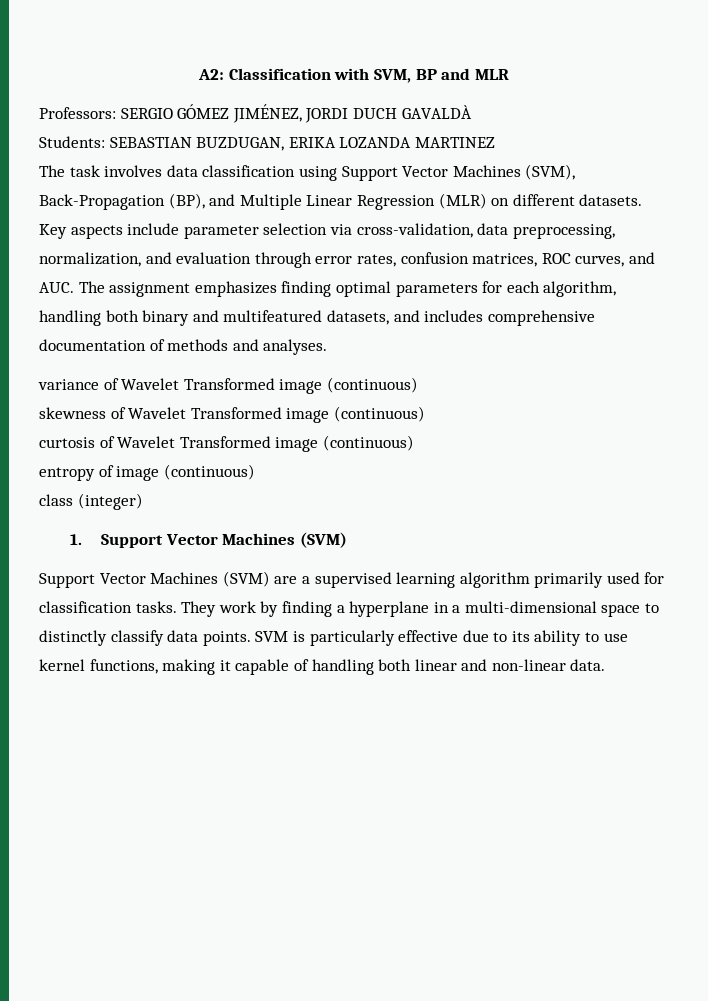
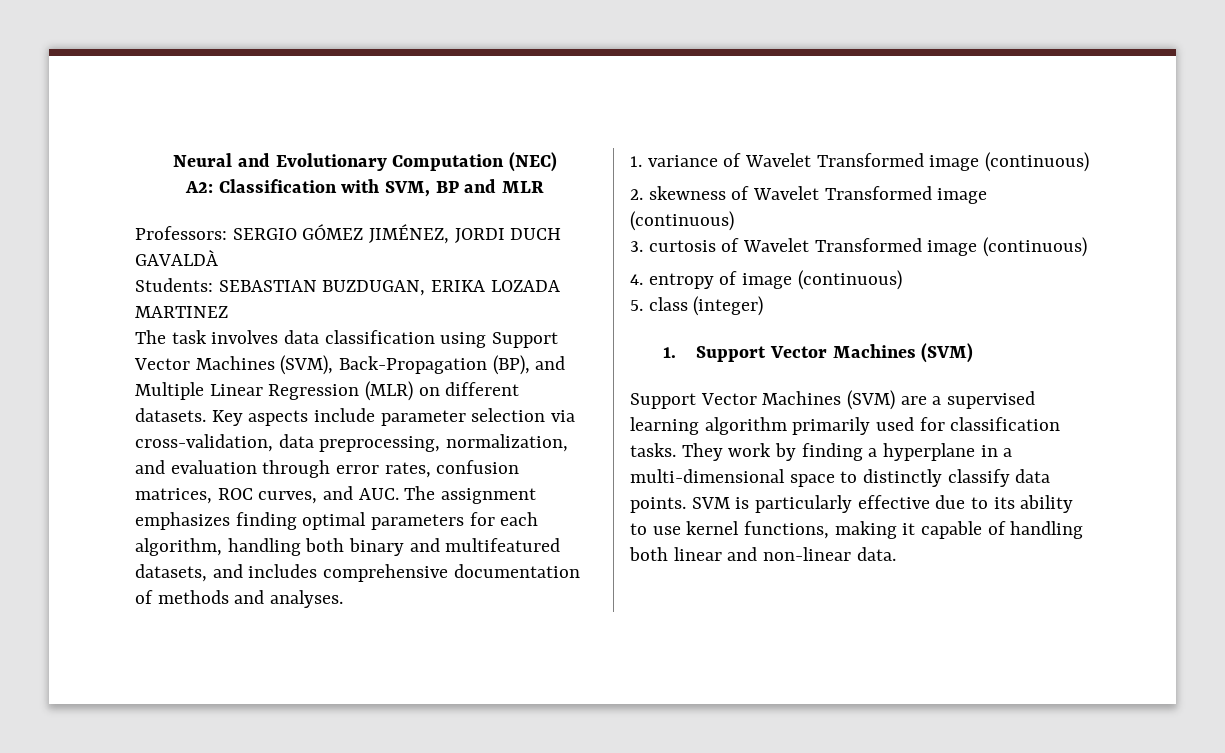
(198, 74) none -> [173,152,557,172] Neural and Evolutionary Computation (NEC) //
[339,137,412,148] LOZANDA -> [490,280,560,292] LOZADA
(328, 347) none -> [630,156,642,167] 1.
(418, 385) none -> [630,189,643,200] 2.
(425, 414) none -> [630,241,643,252] 3.
(414, 443) none -> [630,274,643,285] 4.
(255, 472) none -> [630,300,643,311] 5.

